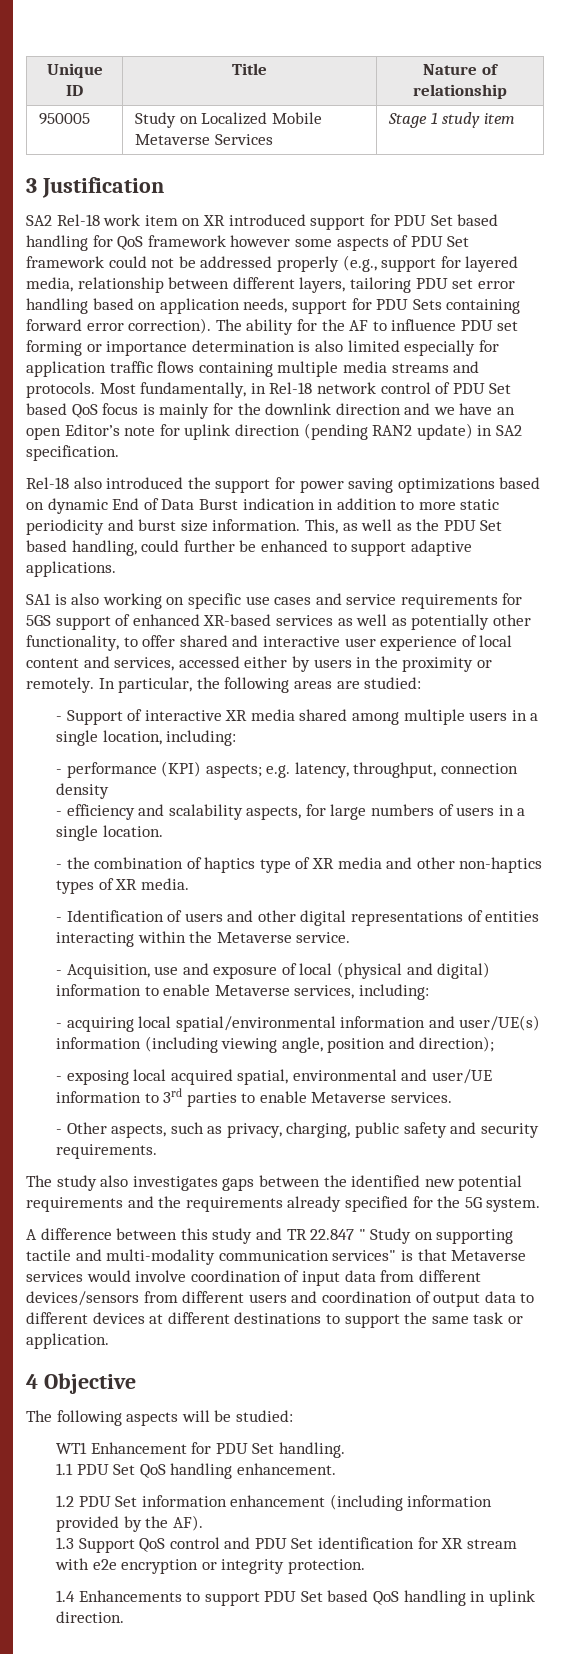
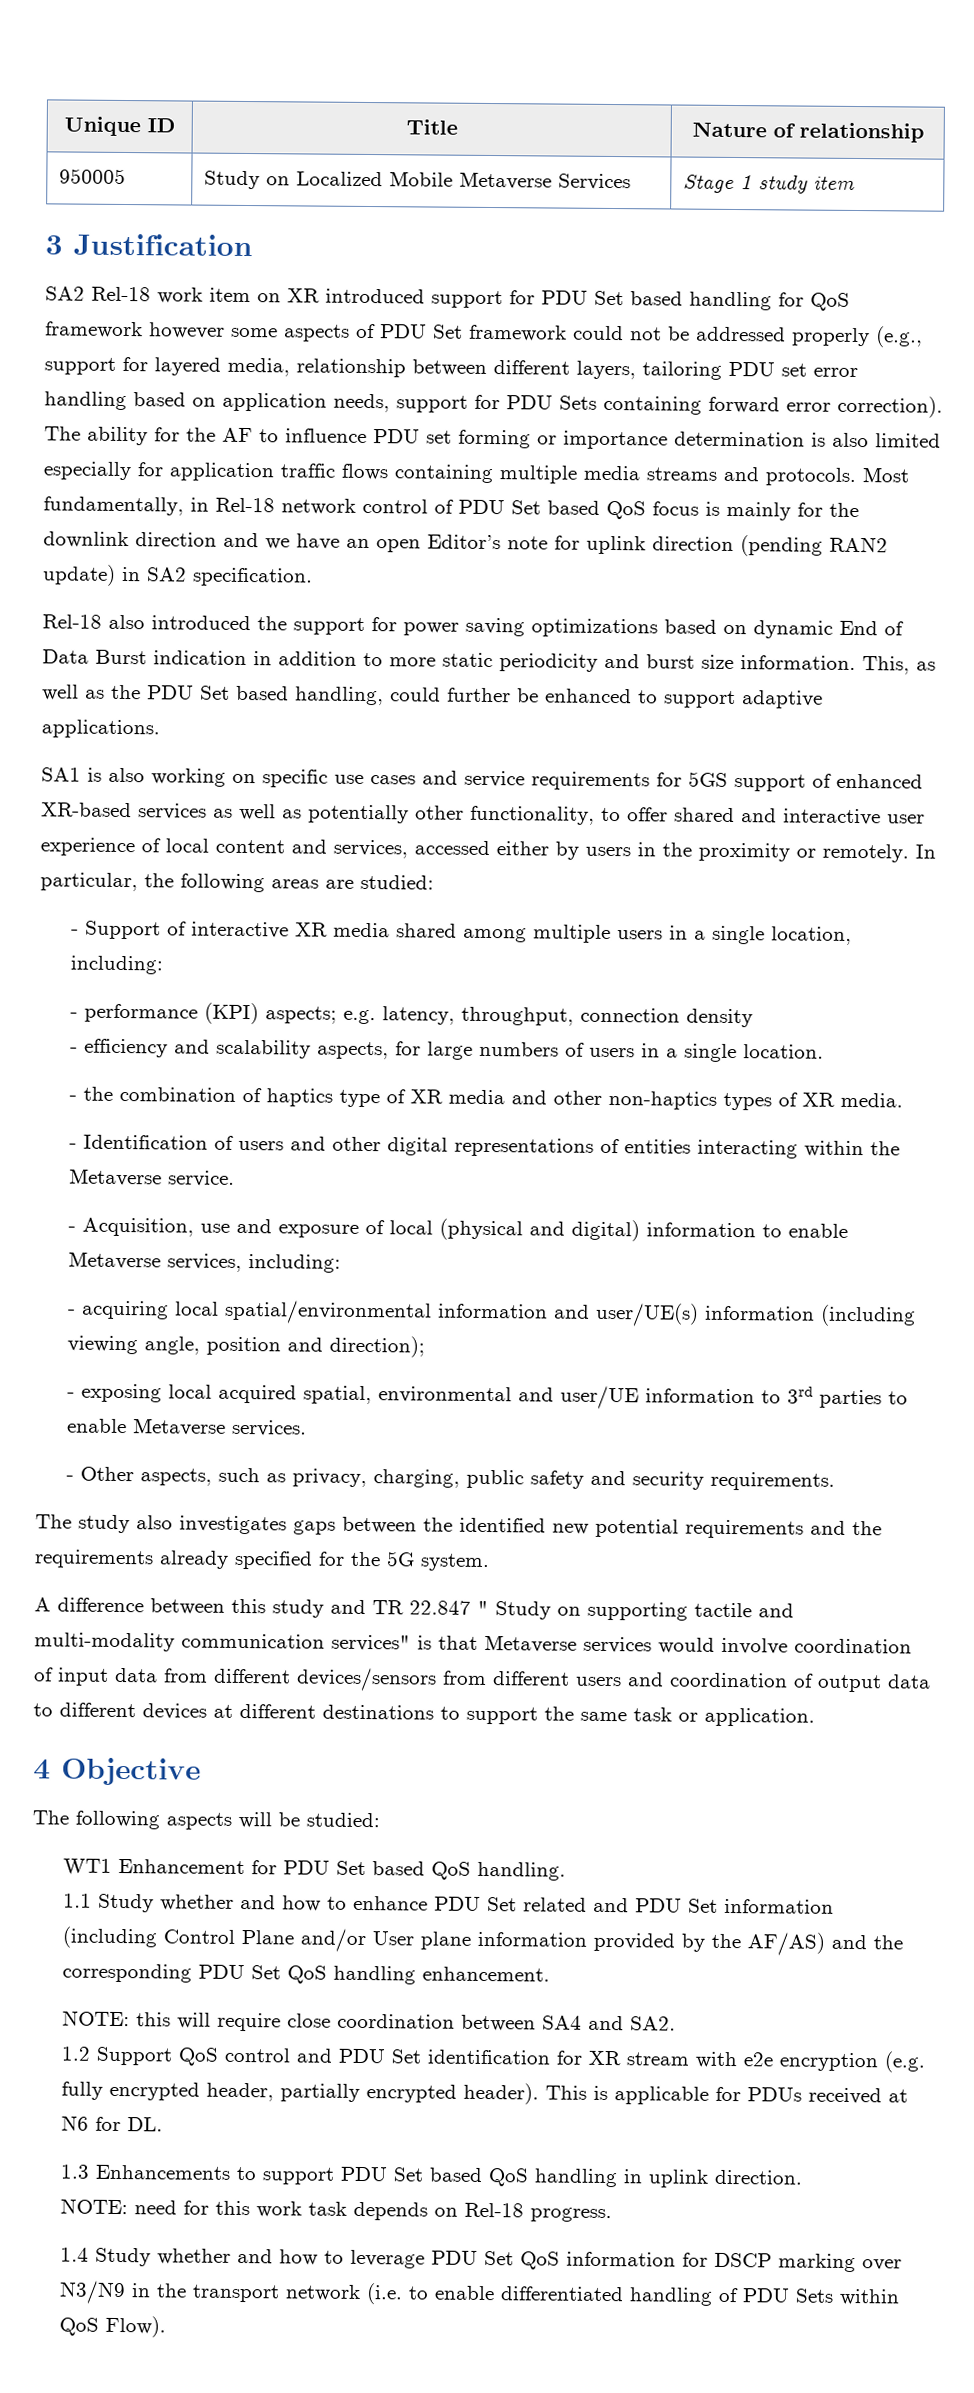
(275, 1448) none -> [372,1861,472,1880] based QoS
(73, 1469) none -> [98,1893,835,1914] [62,1926,904,1956] [62,1963,193,1983] Study whether and how to enhance PDU Set related and PDU Set information (including Control Plane and/or User plane information provided by the AF/AS) and the corresponding
[55,1494,493,1511] [55,1515,203,1532] [55,1537,74,1549] 1.2 PDU Set information enhancement (including information provided by the AF). // 1.3 -> [62,2010,677,2032] [61,2046,92,2061] NOTE: this will require close coordination between SA4 and SA2. // 1.2
[201,1559,365,1574] [55,1590,75,1602] or integrity protection. // 1.4 -> [884,2051,927,2073] [61,2081,909,2105] [61,2115,164,2132] [60,2164,91,2179] (e.g. fully encrypted header, partially encrypted header). This is applicable for PDUs received at N6 for DL. // 1.3
(124, 1617) none -> [60,2198,613,2223] [60,2247,903,2273] [59,2280,901,2306] [59,2315,167,2338] // NOTE: need for this work task depends on Rel-18 progress. // 1.4 Study whether and how to leverage PDU Set QoS information for DSCP marking over N3/N9 in the transport network (i.e. to enable differentiated handling of PDU Sets within QoS Flow).

